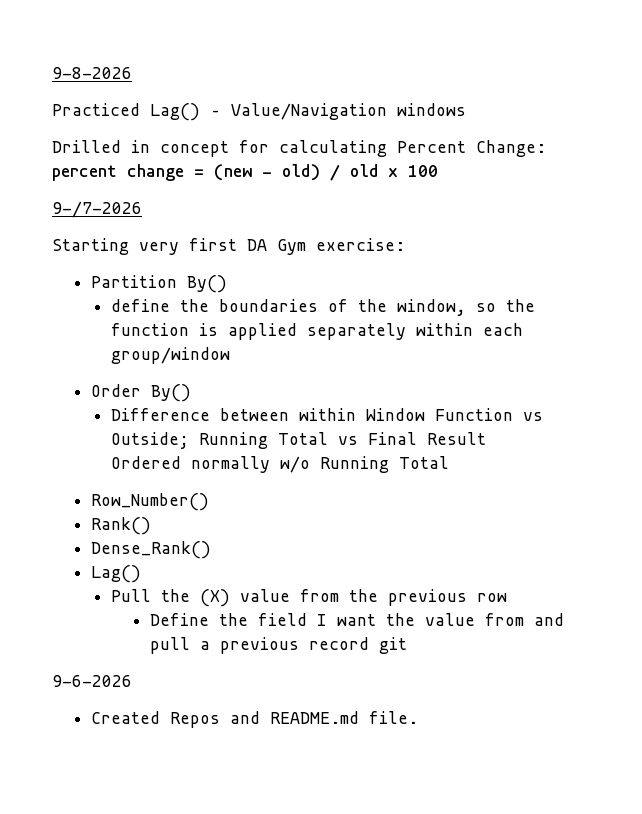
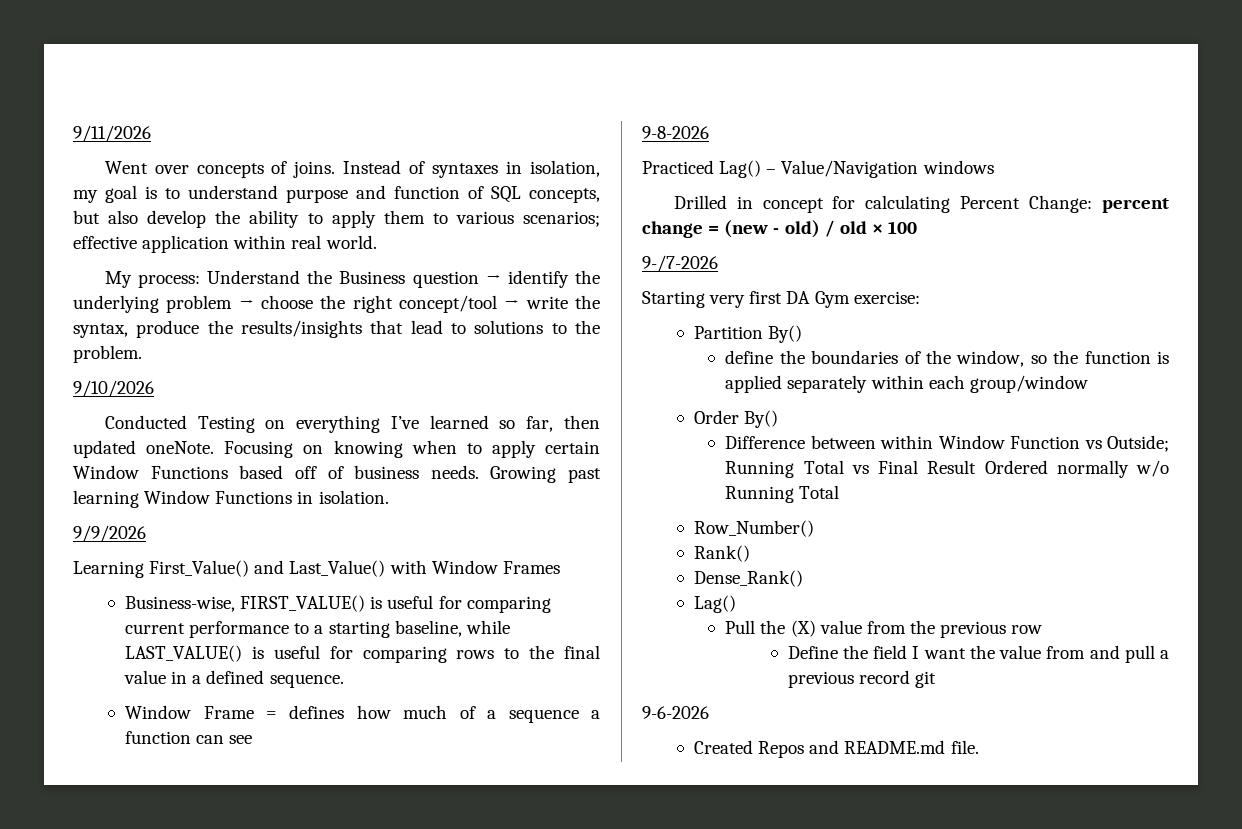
(52, 73) none -> [73,125,151,142] [104,160,600,178] [73,185,600,203] [73,210,600,228] [73,235,377,253] [104,270,601,288] [73,295,600,313] [73,320,600,338] [73,345,142,363] [73,380,154,397] [104,415,600,433] [73,440,600,458] [73,465,601,483] [73,490,389,508] [73,525,146,542] [73,560,560,578] [125,595,551,613] [125,620,510,638] [125,645,600,663] [124,670,344,688] [125,705,600,723] [125,731,253,744] 9/11/2026 // Went over concepts of joins. Instead of syntaxes in isolation, my goal is to understand purpose and function of SQL concepts, but also develop the ability to apply them to various scenarios; effective application within real world. // My process: Understand the Business question → identify the underlying problem → choose the right concept/tool → write the syntax, produce the results/insights that lead to solutions to the problem. // 9/10/2026 // Conducted Testing on everything I’ve learned so far, then updated oneNote. Focusing on knowing when to apply certain Window Functions based off of business needs. Growing past learning Window Functions in isolation. // 9/9/2026 // Learning First_Value() and Last_Value() with Window Frames // Business-wise, FIRST_VALUE() is useful for comparing current performance to a starting baseline, while LAST_VALUE() is useful for comparing rows to the final value in a defined sequence. // Window Frame = defines how much of a sequence a function can see //

